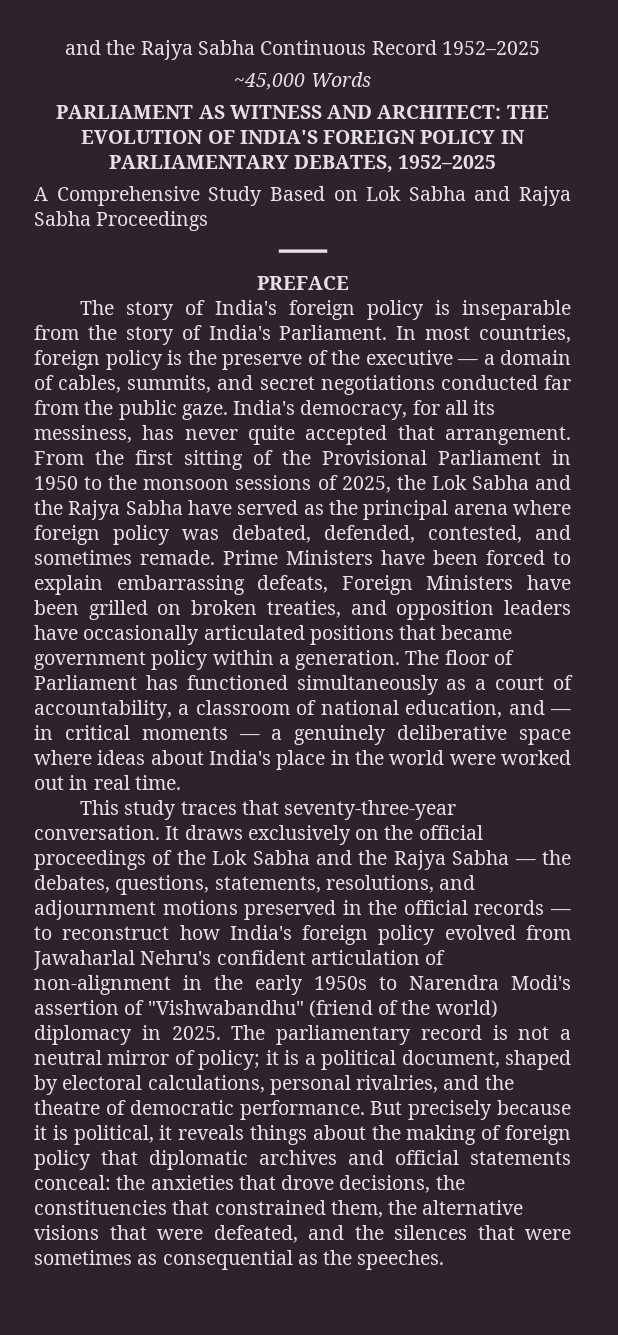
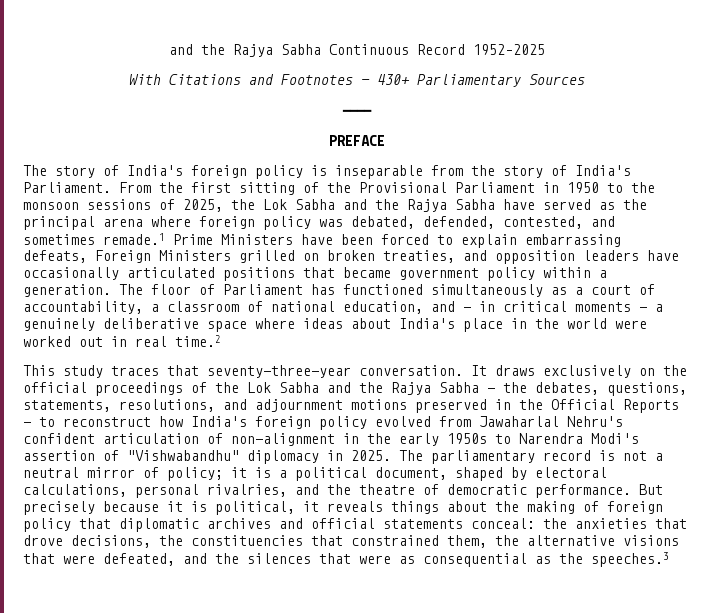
[234,72,371,90] [56,105,549,119] [81,130,525,144] [108,155,497,173] [34,186,571,206] [34,211,209,231] ~45,000 Words // PARLIAMENT AS WITNESS AND ARCHITECT: THE EVOLUTION OF INDIA'S FOREIGN POLICY IN PARLIAMENTARY DEBATES, 1952–2025 // A Comprehensive Study Based on Lok Sabha and Rajya Sabha Proceedings -> [128,74,585,87] With Citations and Footnotes — 430+ Parliamentary Sources
[396,325,571,343] [34,350,571,370] [34,375,571,395] [34,400,496,420] [34,425,571,445] In most countries, foreign policy is the preserve of the executive — a domain of cables, summits, and secret negotiations conducted far from the public gaze. India's democracy, for all its messiness, has never quite accepted that arrangement. -> (111, 187) none
[140,550,215,565] remade. -> [103,233,165,245] remade.1
[527,575,572,590] [34,600,79,615] have been -> (231, 255) none
[134,775,181,790] time. -> [175,335,221,347] time.2
[403,900,545,915] official records -> [551,399,679,413] Official Reports
[308,1000,498,1018] (friend of the world) -> (239, 455) none
[34,1250,132,1265] sometimes -> (391, 559) none
[357,1250,445,1270] speeches. -> [591,552,669,567] speeches.3

